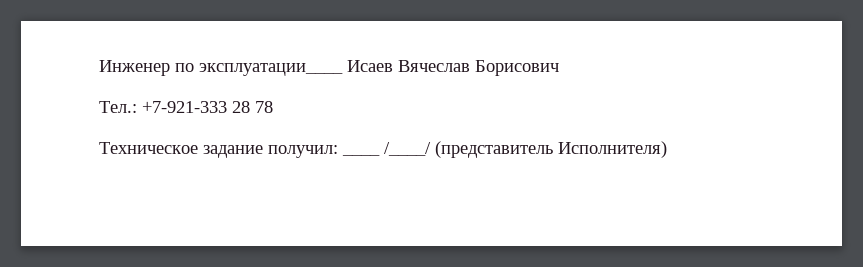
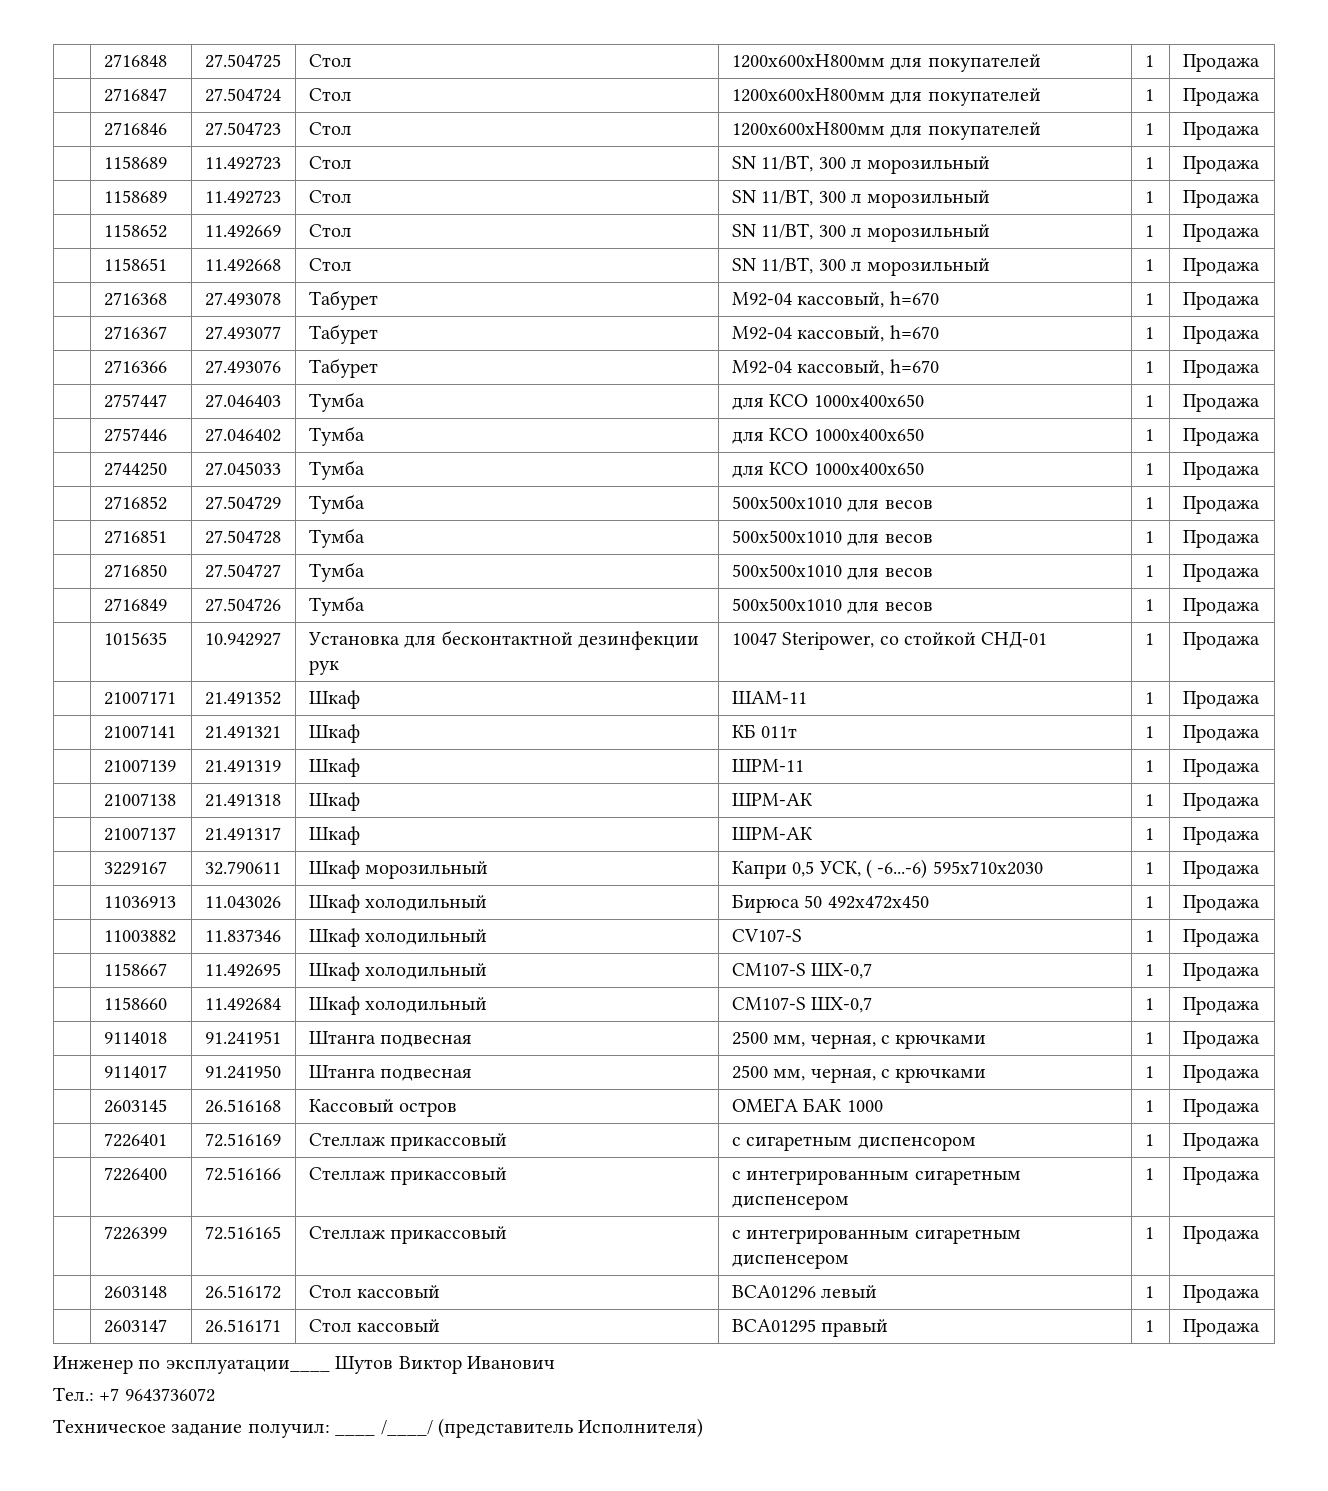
[99,60,559,76] [99,101,273,113] Инженер по эксплуатации____ Исаев Вячеслав Борисович // Тел.: +7-921-333 28 78 -> [103,54,167,68] [204,54,281,68] [308,54,352,67] [731,54,1041,72] [1144,55,1154,67] [1182,54,1260,72] [103,88,167,102] [204,88,281,102] [308,88,352,101] [731,88,1041,106] [1144,89,1154,101] [1182,88,1260,106] [103,122,167,136] [204,122,281,136] [308,122,352,135] [731,122,1041,140] [1144,123,1154,135] [1182,122,1260,140] [103,156,167,169] [204,156,281,170] [308,156,352,169] [731,155,991,174] [1144,157,1154,169] [1182,156,1260,174] [103,190,167,203] [204,190,281,204] [308,190,352,203] [731,189,991,208] [1144,191,1154,203] [1182,190,1260,208] [103,224,167,238] [204,225,281,238] [308,224,352,237] [731,223,991,242] [1144,225,1154,237] [1182,224,1260,242] [103,258,167,271] [204,259,281,272] [308,258,352,271] [731,257,991,276] [1144,259,1154,271] [1182,258,1260,276] [103,292,167,306] [204,292,281,306] [308,290,378,310] [731,291,939,308] [1144,293,1154,305] [1182,292,1260,310] [103,326,167,340] [204,326,281,340] [308,324,378,344] [731,325,939,342] [1144,327,1154,339] [1182,326,1260,344] [103,360,167,374] [204,360,281,374] [308,358,378,378] [731,359,939,376] [1144,361,1154,373] [1182,360,1260,378] [103,394,167,408] [204,394,281,408] [308,392,365,412] [731,394,924,410] [1144,395,1154,407] [1182,394,1260,412] [103,428,167,442] [204,428,281,442] [308,426,365,446] [731,428,924,444] [1144,429,1154,441] [1182,428,1260,446] [103,462,167,476] [204,462,281,476] [308,460,365,480] [731,462,924,478] [1144,463,1154,475] [1182,462,1260,480] [103,496,167,510] [204,496,281,510] [308,494,365,514] [731,496,933,512] [1144,497,1154,509] [1182,496,1260,514] [103,530,167,544] [204,530,281,544] [308,528,365,548] [731,530,933,546] [1144,531,1154,543] [1182,530,1260,548] [103,564,167,578] [204,564,281,578] [308,562,365,582] [731,564,933,580] [1144,565,1154,577] [1182,564,1260,582] [103,598,167,612] [204,598,281,612] [308,596,365,616] [731,598,933,614] [1144,599,1154,611] [1182,598,1260,616] [103,632,167,645] [204,632,281,646] [307,630,700,650] [308,660,339,675] [731,631,1048,650] [1144,633,1154,645] [1182,632,1260,650] [103,691,176,705] [204,691,281,705] [308,690,360,709] [731,691,807,705] [1144,692,1154,704] [1182,691,1260,709] [103,725,176,739] [204,726,281,739] [308,724,360,743] [731,724,798,738] [1144,726,1154,738] [1182,725,1260,743] [103,759,176,773] [204,760,281,773] [308,758,360,777] [731,759,804,773] [1144,760,1154,772] [1182,759,1260,777] [103,793,176,807] [204,794,281,807] [308,792,360,811] [731,793,813,807] [1144,794,1154,806] [1182,793,1260,811] [103,827,176,841] [204,827,281,841] [308,826,360,845] [731,827,813,841] [1144,828,1154,840] [1182,827,1260,845] [103,861,167,875] [204,861,281,875] [308,860,489,879] [731,859,1043,879] [1144,862,1154,874] [1182,861,1260,879] [103,896,176,908] [204,896,281,909] [308,894,488,913] [731,894,929,913] [1144,896,1154,908] [1182,895,1260,913] [103,930,176,943] [204,929,281,942] [308,928,488,947] [731,929,802,942] [1144,930,1154,942] [1182,929,1260,947] [103,963,167,976] [204,963,281,977] [308,962,488,981] [731,963,873,979] [1144,964,1154,976] [1182,963,1260,981] [103,997,167,1010] [204,998,281,1011] [308,996,488,1015] [731,997,873,1013] [1144,998,1154,1010] [1182,997,1260,1015] [103,1032,167,1044] [204,1031,281,1045] [308,1031,473,1047] [731,1031,987,1049] [1144,1032,1154,1044] [1182,1031,1260,1049] [103,1065,167,1078] [204,1065,281,1079] [308,1065,473,1081] [731,1065,987,1083] [1144,1066,1154,1078] [1182,1065,1260,1083] [103,1099,167,1113] [204,1099,281,1113] [308,1099,458,1117] [731,1098,883,1113] [1144,1100,1154,1112] [1182,1099,1260,1117] [103,1133,167,1147] [204,1133,281,1147] [308,1133,508,1151] [731,1136,976,1151] [1144,1134,1154,1146] [1182,1133,1260,1151] [103,1167,167,1181] [204,1167,281,1181] [308,1167,508,1185] [731,1170,1021,1185] [731,1195,849,1210] [1144,1168,1154,1180] [1182,1167,1260,1185] [103,1226,167,1240] [204,1226,281,1240] [308,1226,508,1244] [731,1229,1021,1244] [731,1254,849,1269] [1144,1227,1154,1239] [1182,1226,1260,1244] [103,1286,167,1299] [204,1285,281,1299] [308,1285,441,1298] [731,1285,878,1299] [1144,1286,1154,1298] [1182,1285,1260,1303] [103,1319,167,1333] [204,1319,281,1333] [308,1319,441,1332] [731,1319,889,1337] [1144,1320,1154,1332] [1182,1319,1260,1337] [53,1356,555,1374] [53,1387,215,1402] | 2716848 | 27.504725 | Стол | 1200х600хН800мм для покупателей | 1 | Продажа // | 2716847 | 27.504724 | Стол | 1200х600хН800мм для покупателей | 1 | Продажа // | 2716846 | 27.504723 | Стол | 1200х600хН800мм для покупателей | 1 | Продажа // | 1158689 | 11.492723 | Стол | SN 11/ВТ, 300 л морозильный | 1 | Продажа // | 1158689 | 11.492723 | Стол | SN 11/ВТ, 300 л морозильный | 1 | Продажа // | 1158652 | 11.492669 | Стол | SN 11/ВТ, 300 л морозильный | 1 | Продажа // | 1158651 | 11.492668 | Стол | SN 11/ВТ, 300 л морозильный | 1 | Продажа // | 2716368 | 27.493078 | Табурет | М92-04 кассовый, h=670 | 1 | Продажа // | 2716367 | 27.493077 | Табурет | М92-04 кассовый, h=670 | 1 | Продажа // | 2716366 | 27.493076 | Табурет | М92-04 кассовый, h=670 | 1 | Продажа // | 2757447 | 27.046403 | Тумба | для КСО 1000х400х650 | 1 | Продажа // | 2757446 | 27.046402 | Тумба | для КСО 1000х400х650 | 1 | Продажа // | 2744250 | 27.045033 | Тумба | для КСО 1000х400х650 | 1 | Продажа // | 2716852 | 27.504729 | Тумба | 500х500х1010 для весов | 1 | Продажа // | 2716851 | 27.504728 | Тумба | 500х500х1010 для весов | 1 | Продажа // | 2716850 | 27.504727 | Тумба | 500х500х1010 для весов | 1 | Продажа // | 2716849 | 27.504726 | Тумба | 500х500х1010 для весов | 1 | Продажа // | 1015635 | 10.942927 | Установка для бесконтактной дезинфекции рук | 10047 Steripower, со стойкой СНД-01 | 1 | Продажа // | 21007171 | 21.491352 | Шкаф | ШАМ-11 | 1 | Продажа // | 21007141 | 21.491321 | Шкаф | КБ 011т | 1 | Продажа // | 21007139 | 21.491319 | Шкаф | ШРМ-11 | 1 | Продажа // | 21007138 | 21.491318 | Шкаф | ШРМ-АК | 1 | Продажа // | 21007137 | 21.491317 | Шкаф | ШРМ-АК | 1 | Продажа // | 3229167 | 32.790611 | Шкаф морозильный | Капри 0,5 УСК, ( -6...-6) 595x710x2030 | 1 | Продажа // | 11036913 | 11.043026 | Шкаф холодильный | Бирюса 50 492х472х450 | 1 | Продажа // | 11003882 | 11.837346 | Шкаф холодильный | CV107-S | 1 | Продажа // | 1158667 | 11.492695 | Шкаф холодильный | CM107-S ШХ-0,7 | 1 | Продажа // | 1158660 | 11.492684 | Шкаф холодильный | CM107-S ШХ-0,7 | 1 | Продажа // | 9114018 | 91.241951 | Штанга подвесная | 2500 мм, черная, с крючками | 1 | Продажа // | 9114017 | 91.241950 | Штанга подвесная | 2500 мм, черная, с крючками | 1 | Продажа // | 2603145 | 26.516168 | Кассовый остров | ОМЕГА БАК 1000 | 1 | Продажа // | 7226401 | 72.516169 | Стеллаж прикассовый | с сигаретным диспенсором | 1 | Продажа // | 7226400 | 72.516166 | Стеллаж прикассовый | с интегрированным сигаретным диспенсером | 1 | Продажа // | 7226399 | 72.516165 | Стеллаж прикассовый | с интегрированным сигаретным диспенсером | 1 | Продажа // | 2603148 | 26.516172 | Стол кассовый | BCA01296 левый | 1 | Продажа // | 2603147 | 26.516171 | Стол кассовый | BCA01295 правый | 1 | Продажа // Инженер по эксплуатации____ Шутов Виктор Иванович // Тел.: +7 9643736072

